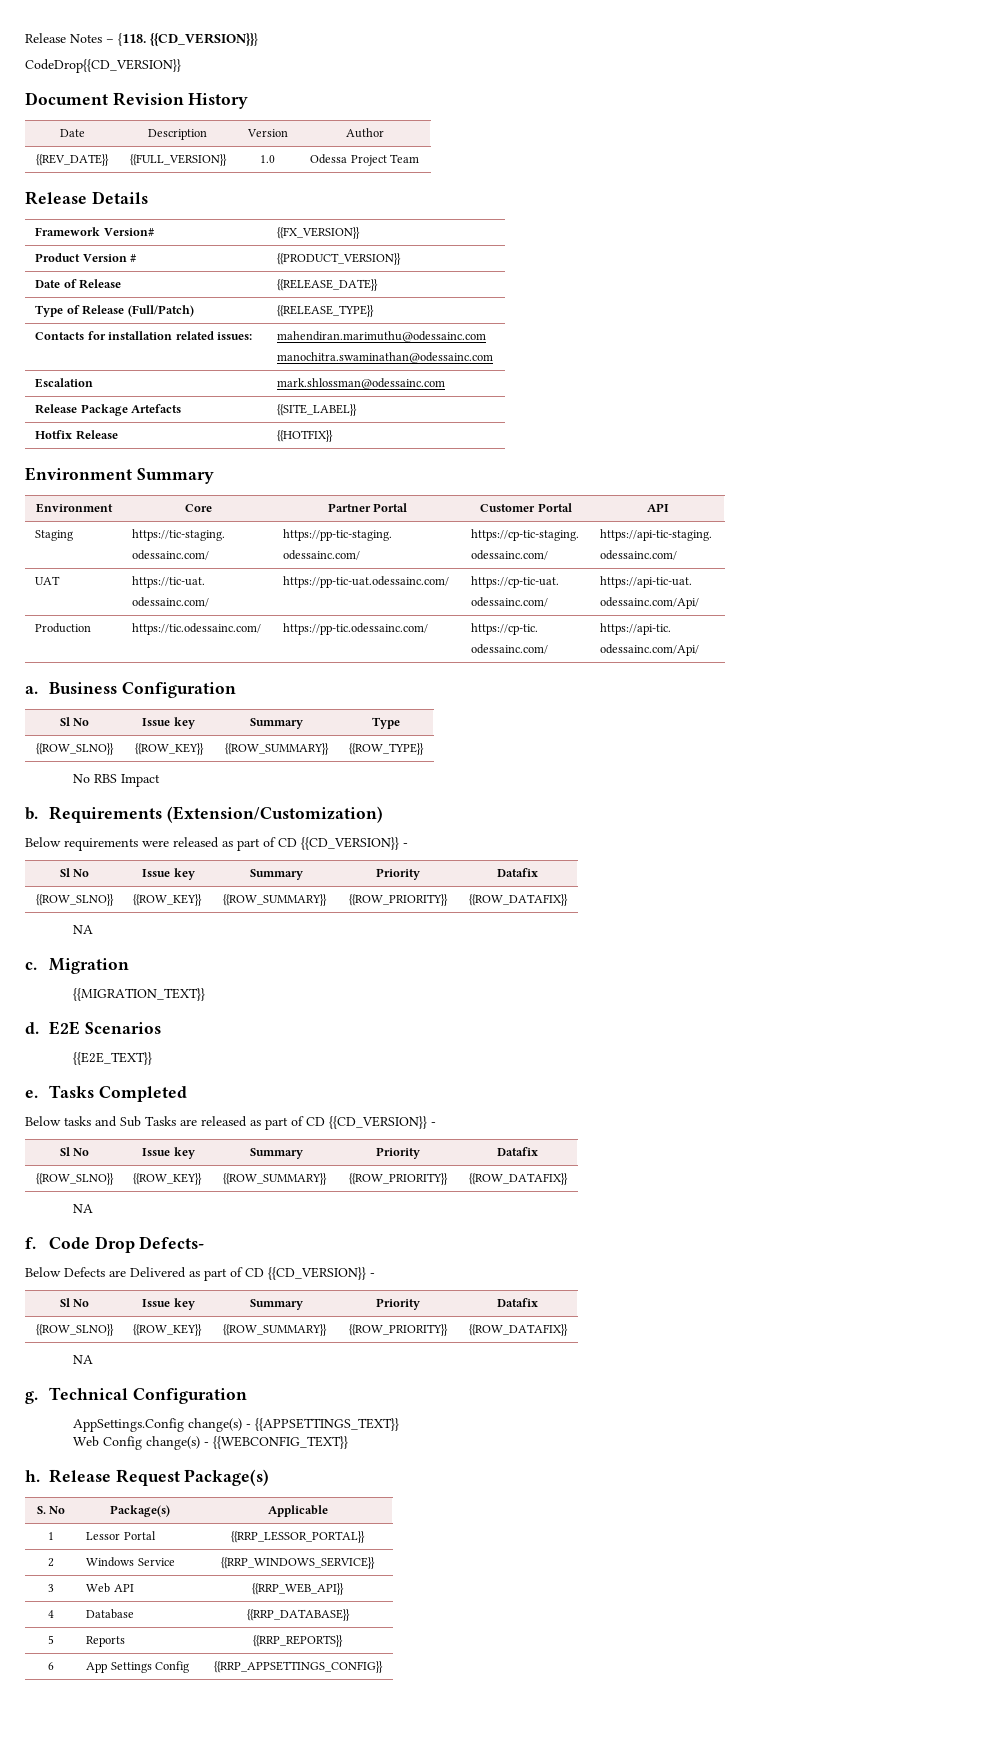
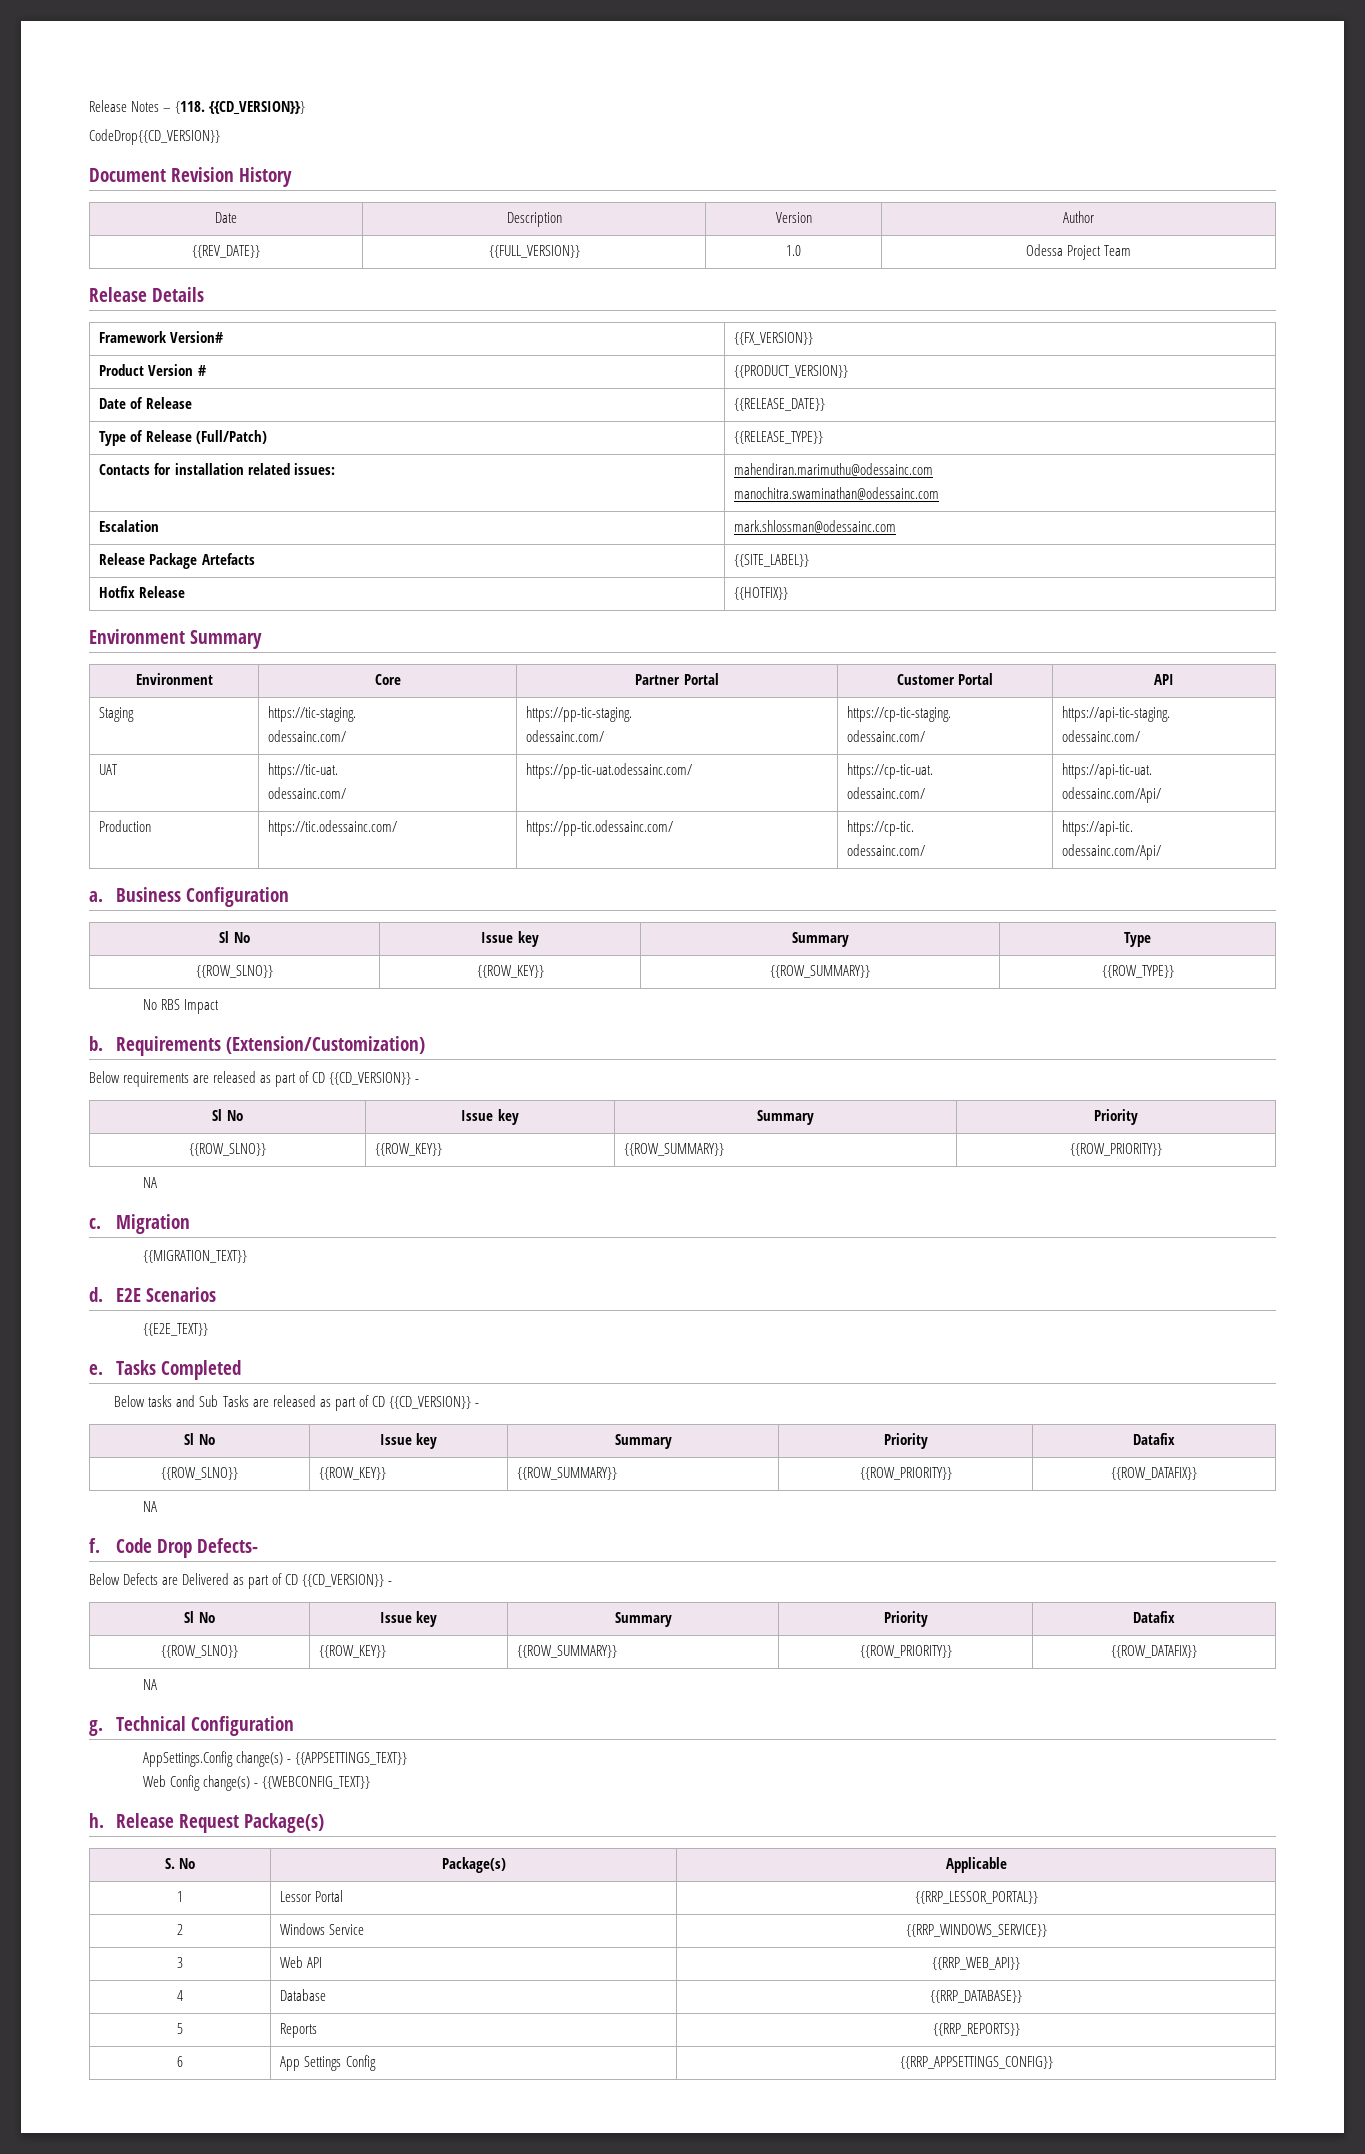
[142,840,169,847] were -> [193,1075,210,1083] are
[497,868,538,877] [36,894,114,906] [133,894,203,906] [223,894,328,906] [349,894,448,906] [468,894,568,906] | Datafix // {{ROW_SLNO}} | {{ROW_KEY}} | {{ROW_SUMMARY}} | {{ROW_PRIORITY}} | {{ROW_DATAFIX}} -> [189,1143,266,1156] [375,1143,443,1156] [624,1143,725,1156] [1070,1143,1162,1156] // {{ROW_SLNO}} | {{ROW_KEY}} | {{ROW_SUMMARY}} | {{ROW_PRIORITY}}

